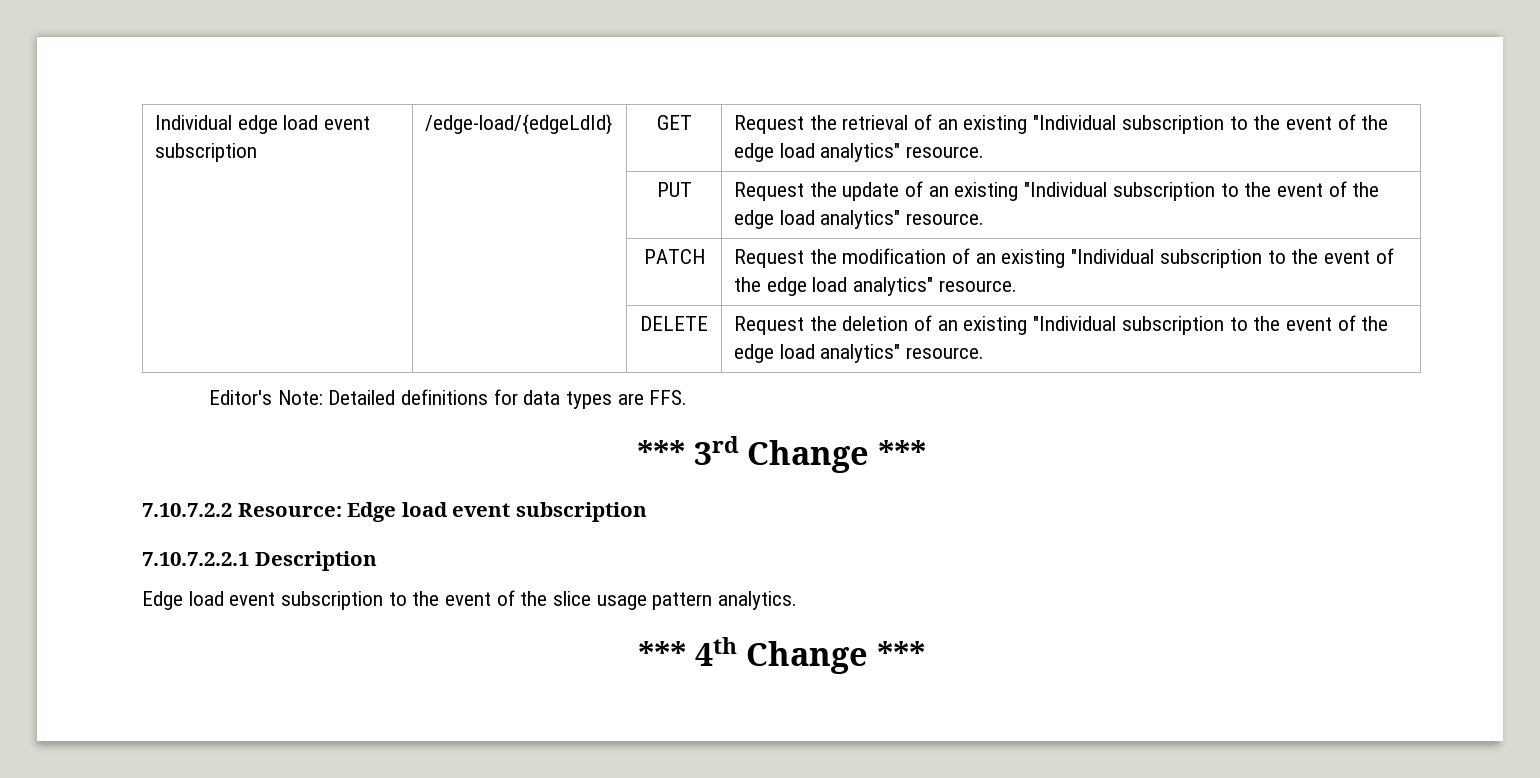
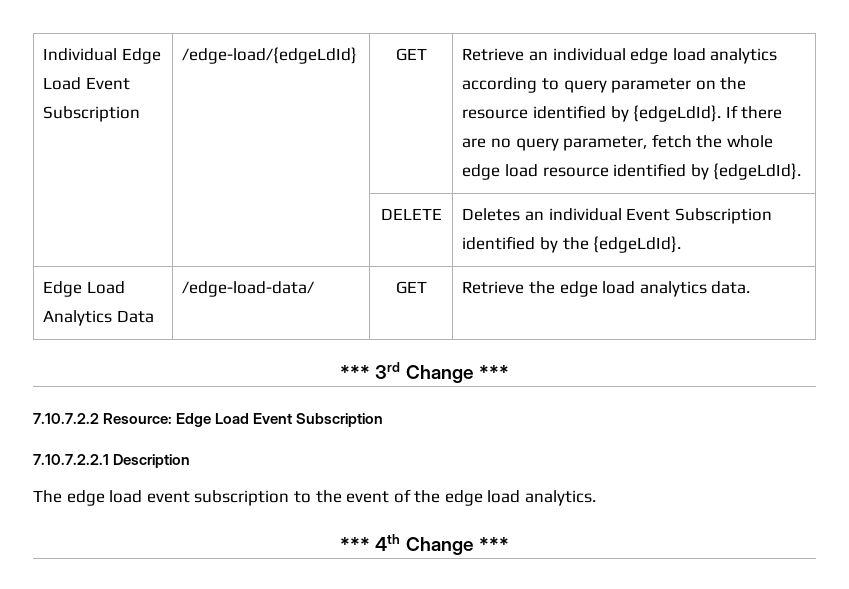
[237,115,371,134] [155,143,258,162] [425,114,613,135] [656,115,692,130] [734,114,1389,134] [734,143,985,162] [656,182,692,197] [734,181,1380,201] [734,210,985,229] [643,249,705,264] [734,248,1394,268] [734,277,1017,296] [640,316,708,331] [734,315,1389,335] [734,344,985,363] [209,389,688,409] edge load event subscription | /edge-load/{edgeLdId} | GET | Request the retrieval of an existing "Individual subscription to the event of the edge load analytics" resource. // | | PUT | Request the update of an existing "Individual subscription to the event of the edge load analytics" resource. // | | PATCH | Request the modification of an existing "Individual subscription to the event of the edge load analytics" resource. // | | DELETE | Request the deletion of an existing "Individual subscription to the event of the edge load analytics" resource. // Editor's Note: Detailed definitions for data types are FFS. -> [121,48,161,64] [43,77,130,90] [43,106,141,122] [182,47,358,64] [395,48,427,61] [462,48,778,64] [462,77,747,93] [462,105,783,122] [462,134,773,151] [462,163,802,180] [380,208,442,220] [462,208,772,224] [462,236,682,253] [43,281,125,297] [43,310,154,326] [182,281,315,297] [395,281,427,294] [462,281,751,297] Edge Load Event Subscription | /edge-load/{edgeLdId} | GET | Retrieve an individual edge load analytics according to query parameter on the resource identified by {edgeLdId}. If there are no query parameter, fetch the whole edge load resource identified by {edgeLdId}. // | | DELETE | Deletes an individual Event Subscription identified by the {edgeLdId}. // Edge Load Analytics Data | /edge-load-data/ | GET | Retrieve the edge load analytics data.
[401,502,647,522] load event subscription -> [215,413,384,427] Load Event Subscription
[142,591,183,610] Edge -> [33,490,105,506] The edge
[553,591,713,610] slice usage pattern -> [444,490,521,506] edge load

